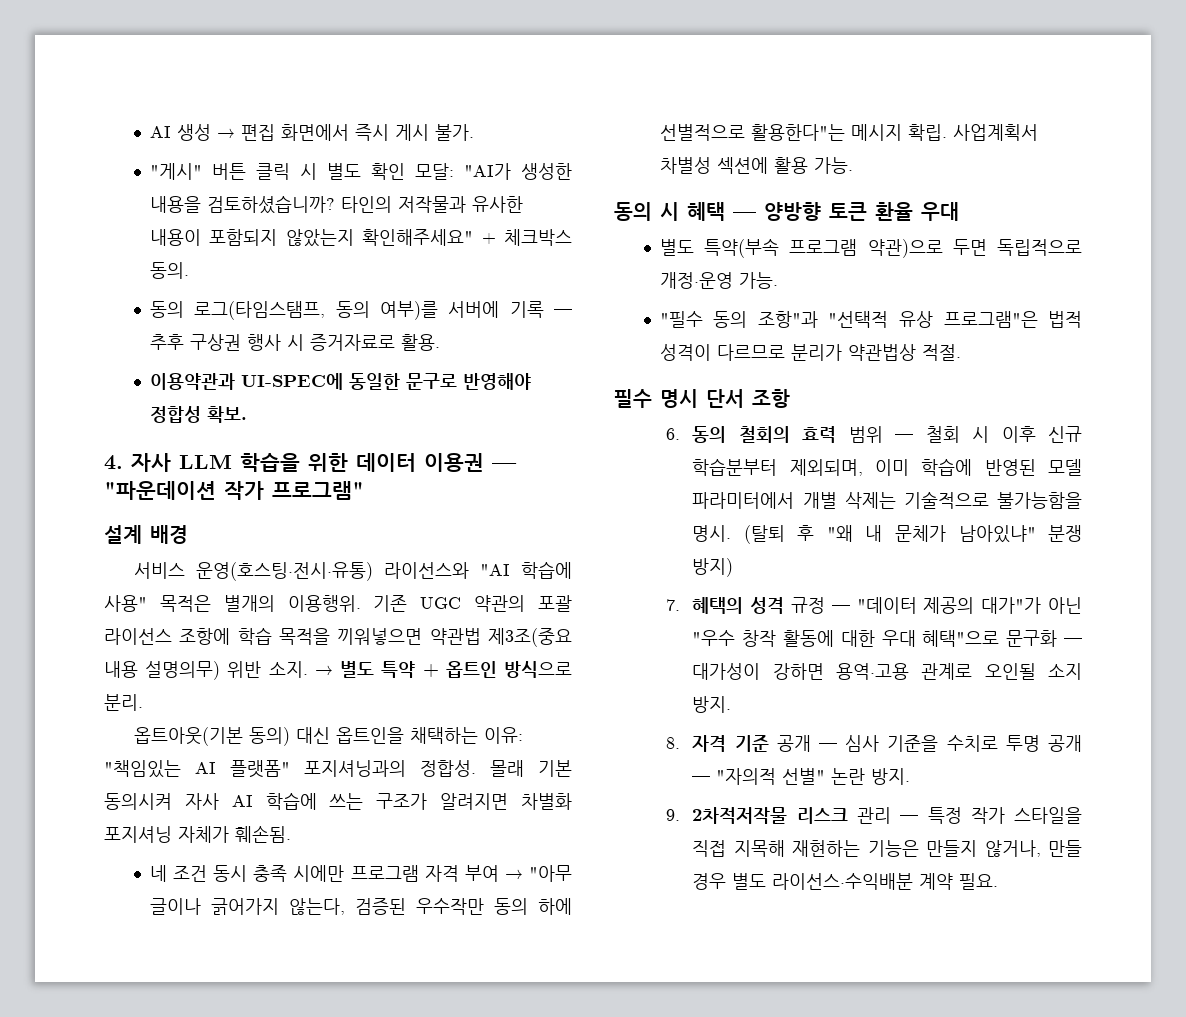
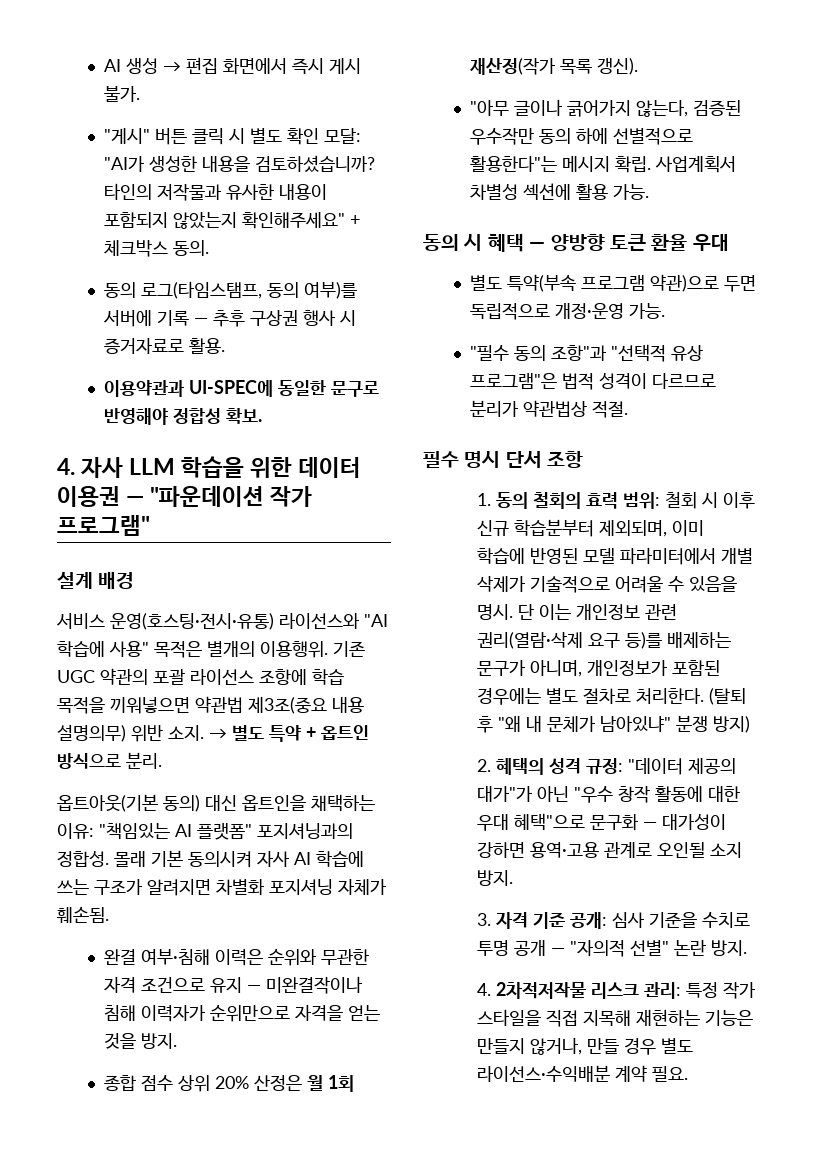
[149,865,523,882] 네 조건 동시 충족 시에만 프로그램 자격 부여 → -> [103,948,369,966] [103,976,363,994] [103,1004,380,1022] [103,1033,177,1049] [103,1075,354,1092] [469,57,638,75] 완결 여부·침해 이력은 순위와 무관한 자격 조건으로 유지 — 미완결작이나 침해 이력자가 순위만으로 자격을 얻는 것을 방지. // 종합 점수 상위 20% 산정은 월 1회 재산정(작가 목록 갱신). //
[666,428,681,440] 6. -> [477,493,492,506] 1.
[848,426,914,443] 범위 — -> [623,492,661,509] 범위:
[844,491,1082,509] [692,525,732,542] 삭제는 기술적으로 불가능함을 명시. -> [477,576,738,593] [477,604,678,620] [477,632,732,649] [477,660,721,677] [477,688,705,705] 삭제가 기술적으로 어려울 수 있음을 명시. 단 이는 개인정보 관련 권리(열람·삭제 요구 등)를 배제하는 문구가 아니며, 개인정보가 포함된 경우에는 별도 절차로 처리한다.
[666,599,681,611] 7. -> [477,759,492,772] 2.
[791,597,850,614] 규정 — -> [586,758,624,774] 규정:
[666,737,681,749] 8. -> [477,913,492,926] 3.
[776,735,838,752] 공개 — -> [570,912,608,929] 공개:
[666,809,681,821] 9. -> [477,983,492,996] 4.
[856,807,919,824] 관리 — -> [644,982,682,999] 관리:

